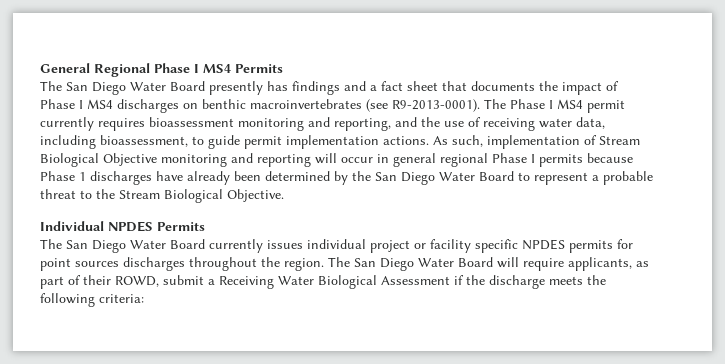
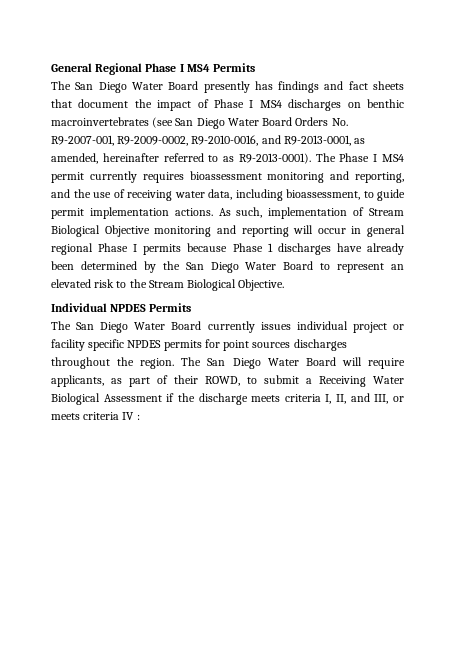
[370,81,535,91] a fact sheet that documents -> [348,81,405,90] [51,99,129,108] fact sheets that document
(388, 105) none -> [175,117,348,129] [51,135,366,146] [51,153,235,164] San Diego Water Board Orders No. R9-2007-001, R9-2009-0002, R9-2010-0016, and R9-2013-0001, as amended, hereinafter referred to as
[592,171,653,185] [40,189,76,199] a probable threat -> [390,264,404,270] [51,279,115,288] an elevated risk
(159, 281) none -> [247,377,257,384] to
[587,275,606,285] [40,293,144,307] the following criteria: -> [284,393,404,404] [51,412,140,420] criteria I, II, and III, or meets criteria IV :

